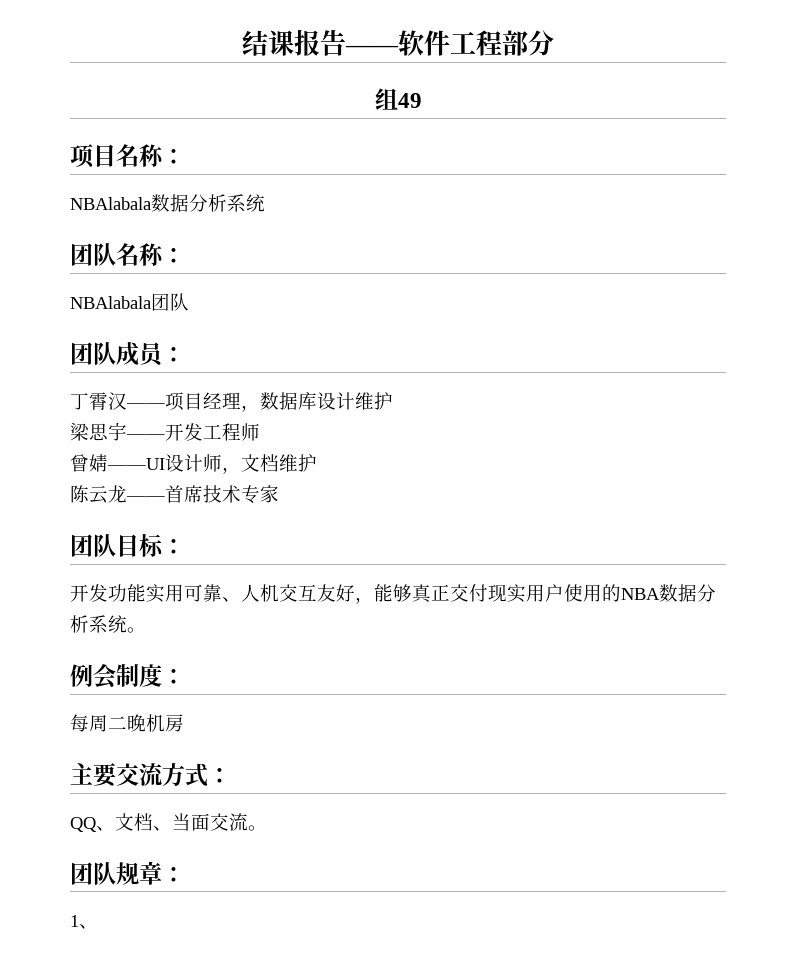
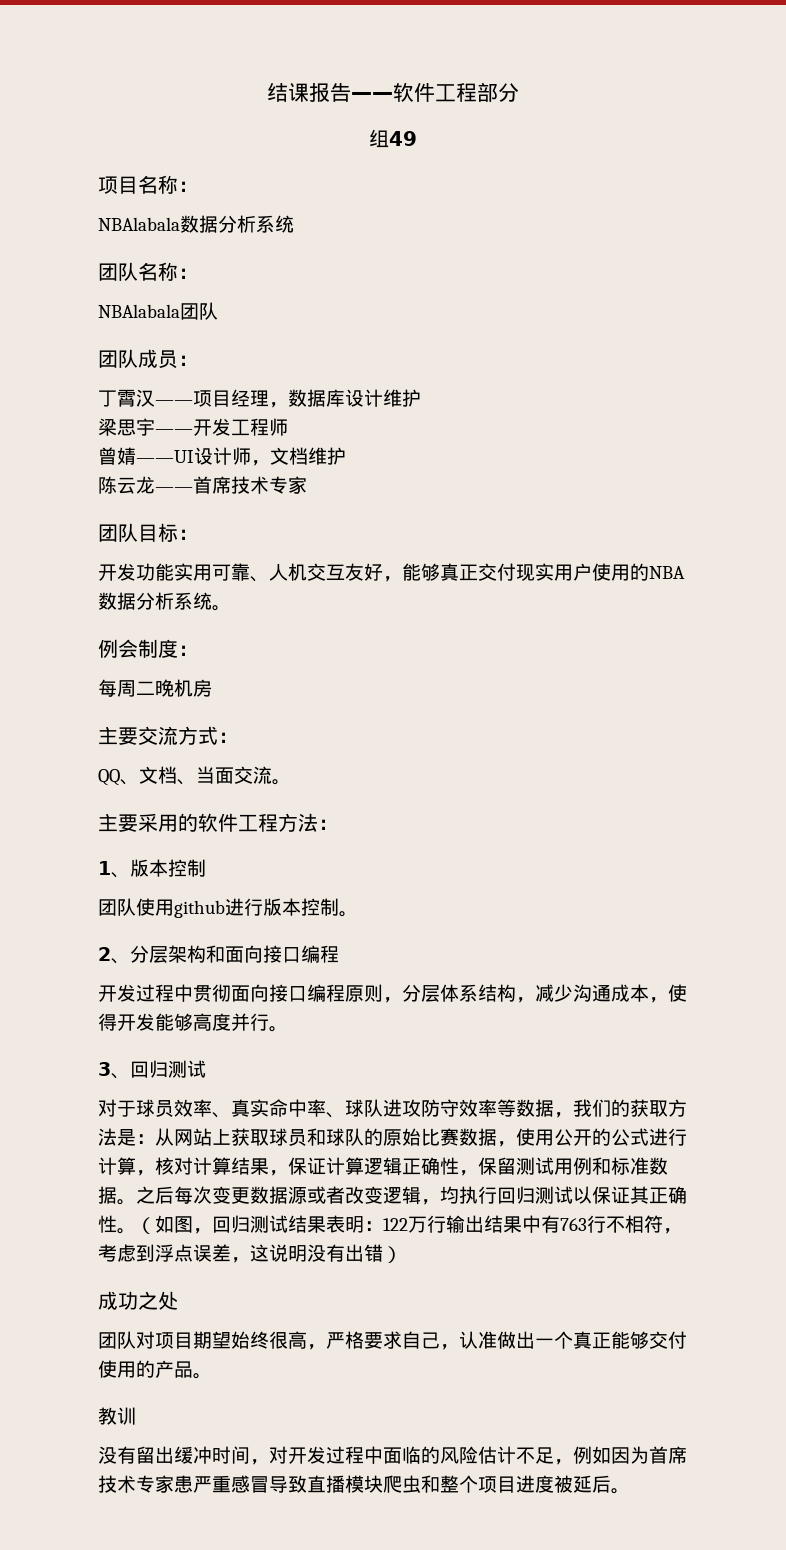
[70,861,185,885] [70,915,98,929] 团队规章： // 1、 -> [98,813,338,832] [98,859,206,878] [98,898,358,918] [98,945,339,964] [98,984,687,1003] [98,1013,288,1032] [98,1060,206,1079] [98,1099,687,1118] [98,1128,687,1147] [98,1157,668,1176] [98,1186,687,1205] [98,1215,682,1234] [98,1244,402,1263] [98,1291,178,1310] [98,1331,687,1350] [98,1360,212,1379] [98,1407,136,1425] [98,1446,687,1465] [98,1475,630,1494] 主要采用的软件工程方法： // 1、版本控制 // 团队使用github进行版本控制。 // 2、分层架构和面向接口编程 // 开发过程中贯彻面向接口编程原则，分层体系结构，减少沟通成本，使得开发能够高度并行。 // 3、回归测试 // 对于球员效率、真实命中率、球队进攻防守效率等数据，我们的获取方法是：从网站上获取球员和球队的原始比赛数据，使用公开的公式进行计算，核对计算结果，保证计算逻辑正确性，保留测试用例和标准数据。之后每次变更数据源或者改变逻辑，均执行回归测试以保证其正确性。（如图，回归测试结果表明：122万行输出结果中有763行不相符，考虑到浮点误差，这说明没有出错） // 成功之处 // 团队对项目期望始终很高，严格要求自己，认准做出一个真正能够交付使用的产品。 // 教训 // 没有留出缓冲时间，对开发过程中面临的风险估计不足，例如因为首席技术专家患严重感冒导致直播模块爬虫和整个项目进度被延后。

